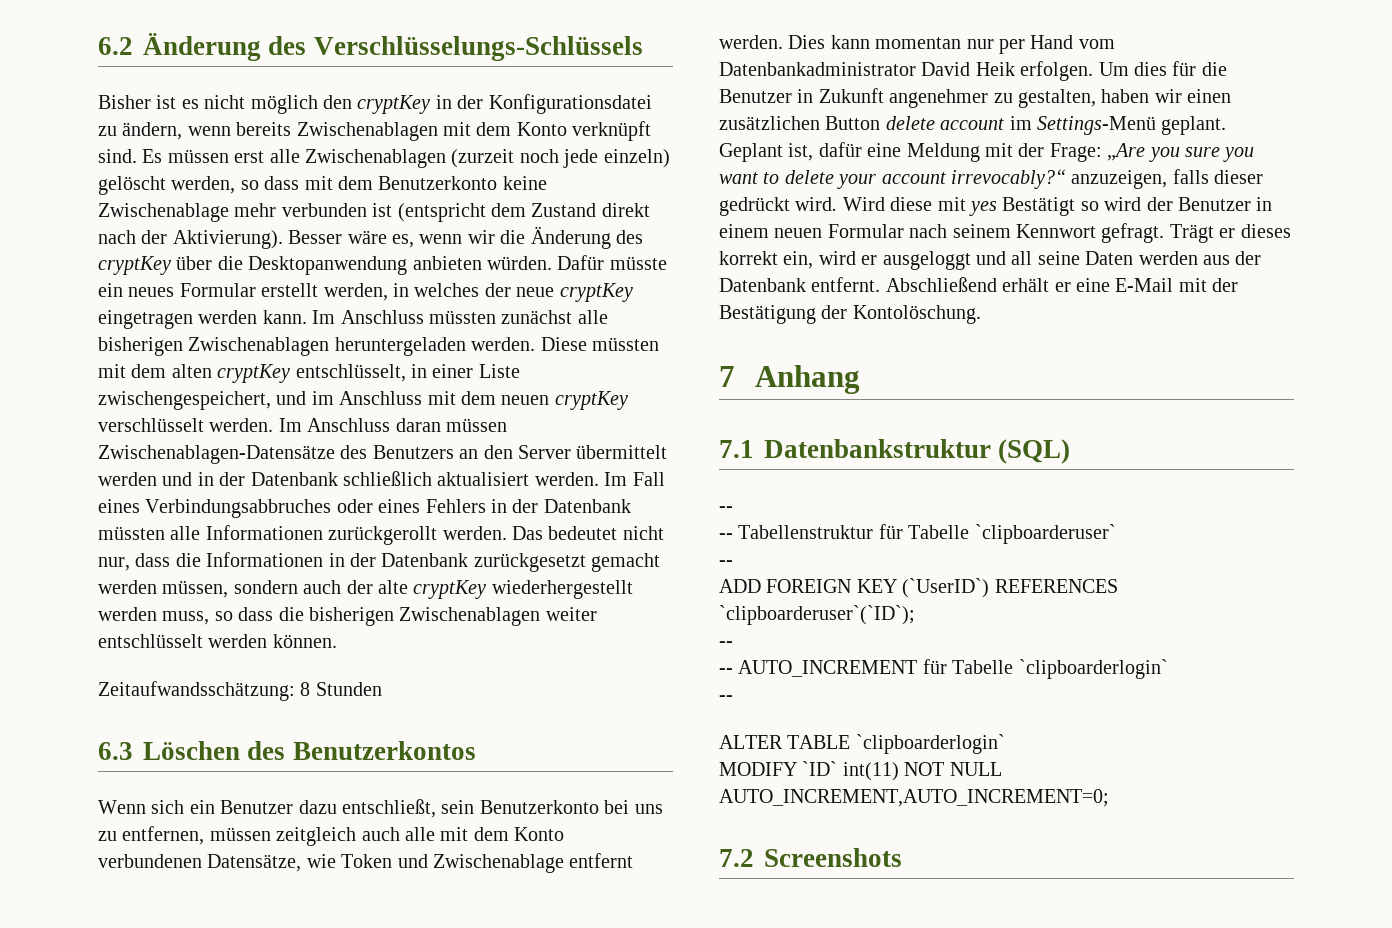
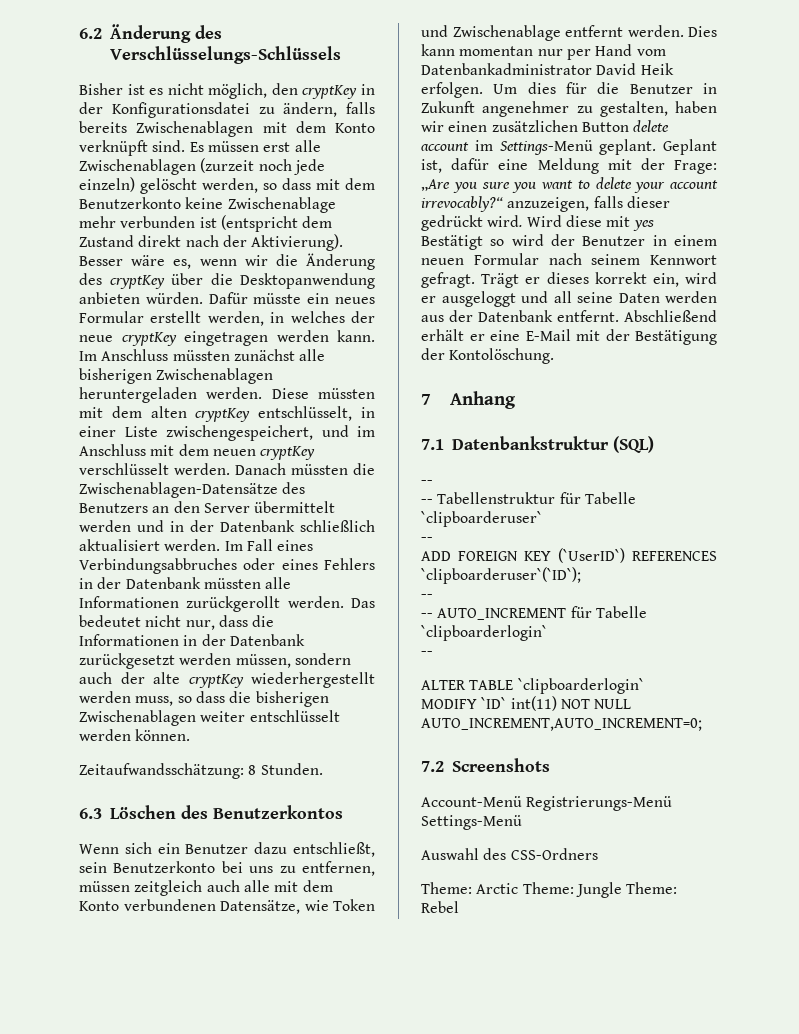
[250,95,318,114] möglich -> [208,83,268,99] möglich,
[187,126,231,136] wenn -> [346,102,375,114] falls
[278,418,507,432] Im Anschluss daran müssen -> [235,463,375,475] Danach müssten die
[591,553,661,572] gemacht -> (175, 661) none
[315,682,382,696] Stunden -> [260,763,323,775] Stunden.
(902, 857) none -> [421,796,673,811] [421,815,522,830] [421,848,598,860] [421,882,678,898] [421,901,459,913] // Account-Menü Registrierungs-Menü Settings-Menü // Auswahl des CSS-Ordners // Theme: Arctic Theme: Jungle Theme: Rebel

